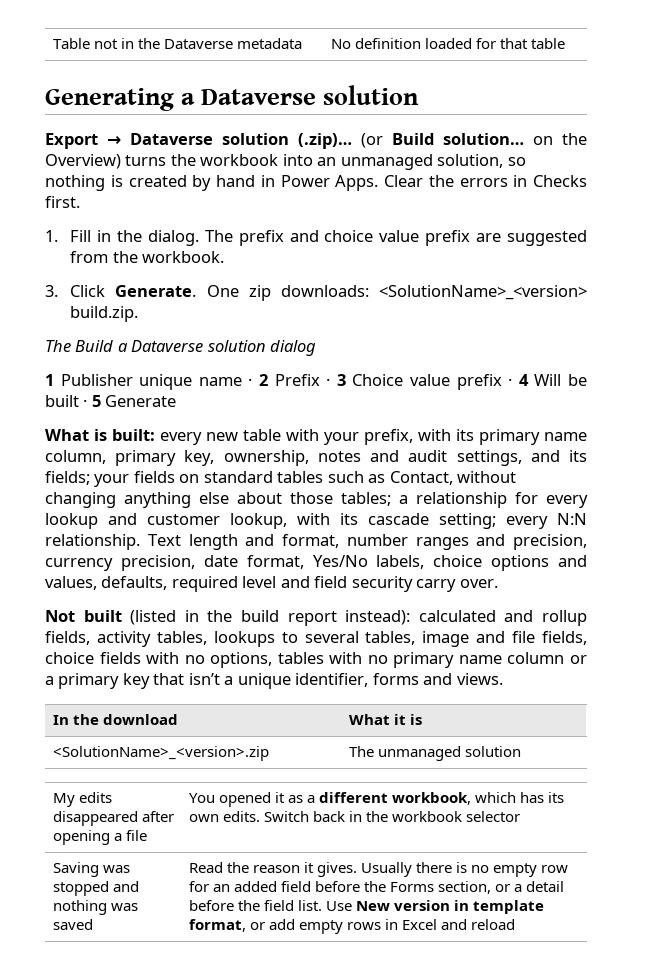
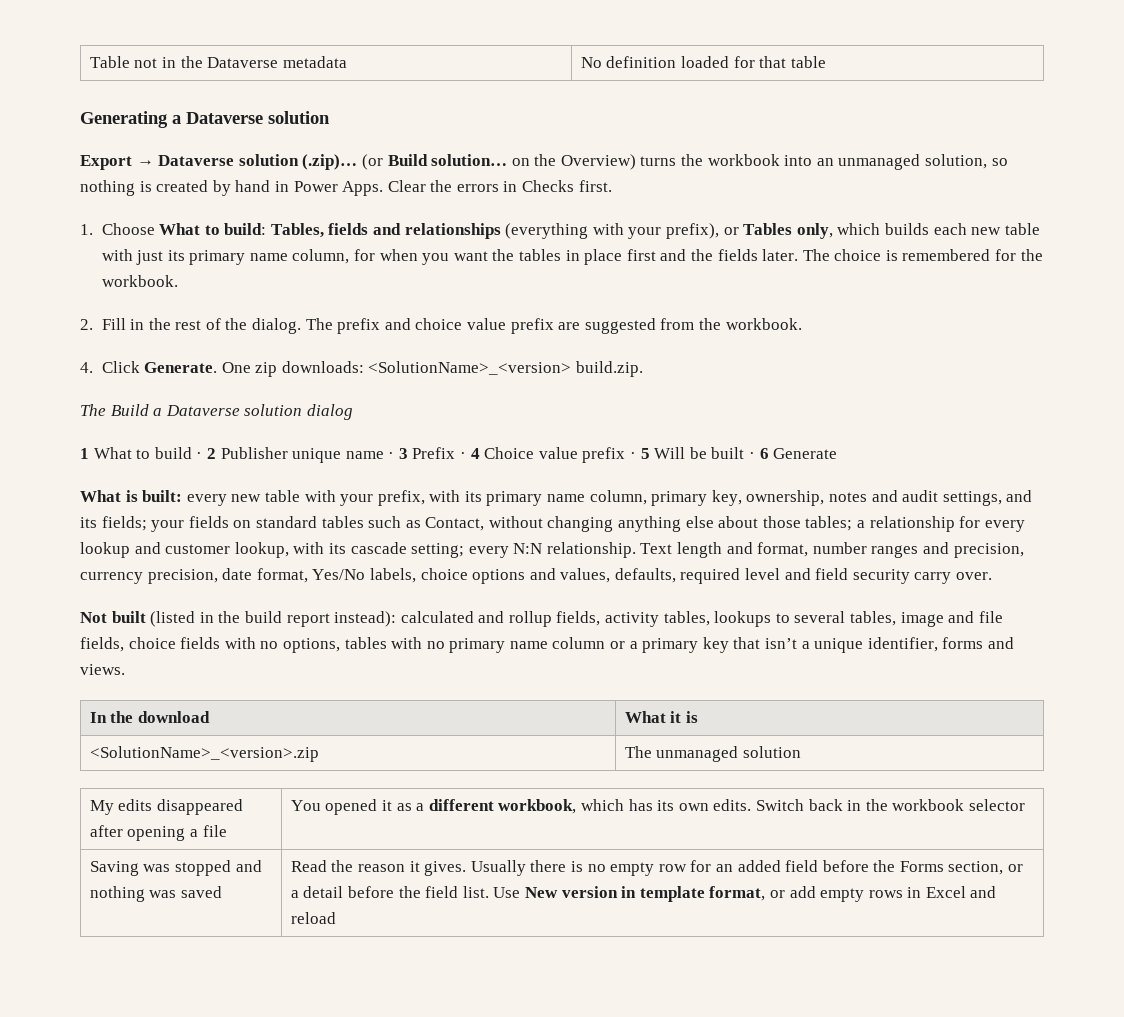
[70,230,112,242] Fill in -> [101,223,1040,239] [101,249,1043,265] [101,275,178,287] [80,318,221,330] Choose What to build: Tables, fields and relationships (everything with your prefix), or Tables only, which builds each new table with just its primary name column, for when you want the tables in place first and the fields later. The choice is remembered for the workbook. // 2. Fill in the rest of
[45,285,58,297] 3. -> [80,362,93,373] 4.
(54, 380) none -> [93,447,216,459] What to build · 2
[259,374,268,386] 2 -> [398,448,408,459] 3
[336,374,346,386] 3 -> [470,448,480,459] 4
[518,374,529,386] 4 -> [640,448,650,459] 5
[91,395,101,407] 5 -> [759,448,769,459] 6

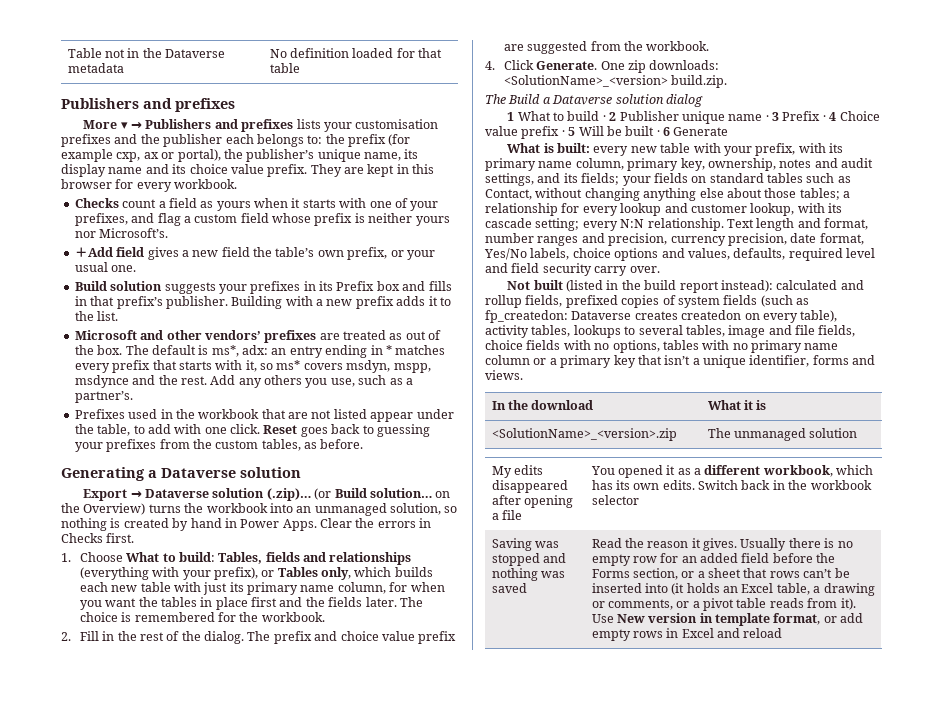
(826, 62) none -> [61,98,235,112] [83,119,439,132] [61,134,411,147] [61,149,419,162] [61,164,435,177] [61,179,238,192] [74,198,439,211] [74,213,450,226] [74,228,169,238] [74,247,435,260] [74,262,137,272] [74,281,452,294] [74,296,451,309] [74,311,119,321] [74,330,442,343] [74,345,446,358] [74,360,431,373] [74,375,413,388] [74,391,133,403] [74,409,454,422] [74,424,430,437] [74,439,364,452] // Publishers and prefixes // More ▾ → Publishers and prefixes lists your customisation prefixes and the publisher each belongs to: the prefix (for example cxp, ax or portal), the publisher’s unique name, its display name and its choice value prefix. They are kept in this browser for every workbook. // Checks count a field as yours when it starts with one of your prefixes, and flag a custom field whose prefix is neither yours nor Microsoft’s. // ＋Add field gives a new field the table’s own prefix, or your usual one. // Build solution suggests your prefixes in its Prefix box and fills in that prefix’s publisher. Building with a new prefix adds it to the list. // Microsoft and other vendors’ prefixes are treated as out of the box. The default is ms*, adx: an entry ending in * matches every prefix that starts with it, so ms* covers msdyn, mspp, msdynce and the rest. Add any others you use, such as a partner’s. // Prefixes used in the workbook that are not listed appear under the table, to add with one click. Reset goes back to guessing your prefixes from the custom tables, as before.
(601, 618) none -> [565,295,809,308] [485,310,838,323] prefixed copies of system fields (such as fp_createdon: Dataverse creates createdon on every table),
[303,886,489,898] detail before the field list. -> [708,568,850,578] [591,583,875,596] [591,598,856,611] sheet that rows can’t be inserted into (it holds an Excel table, a drawing or comments, or a pivot table reads from it).

